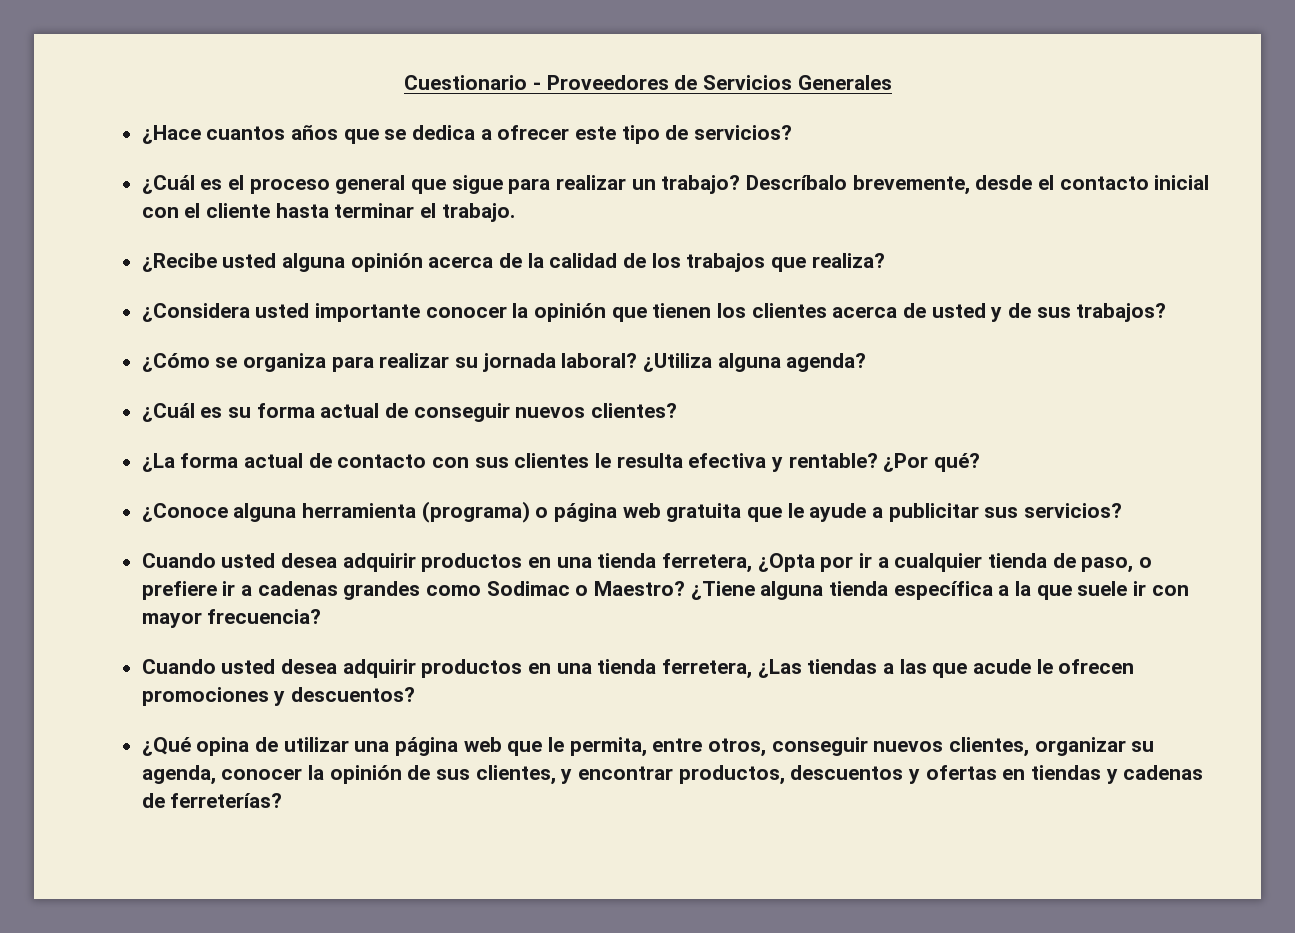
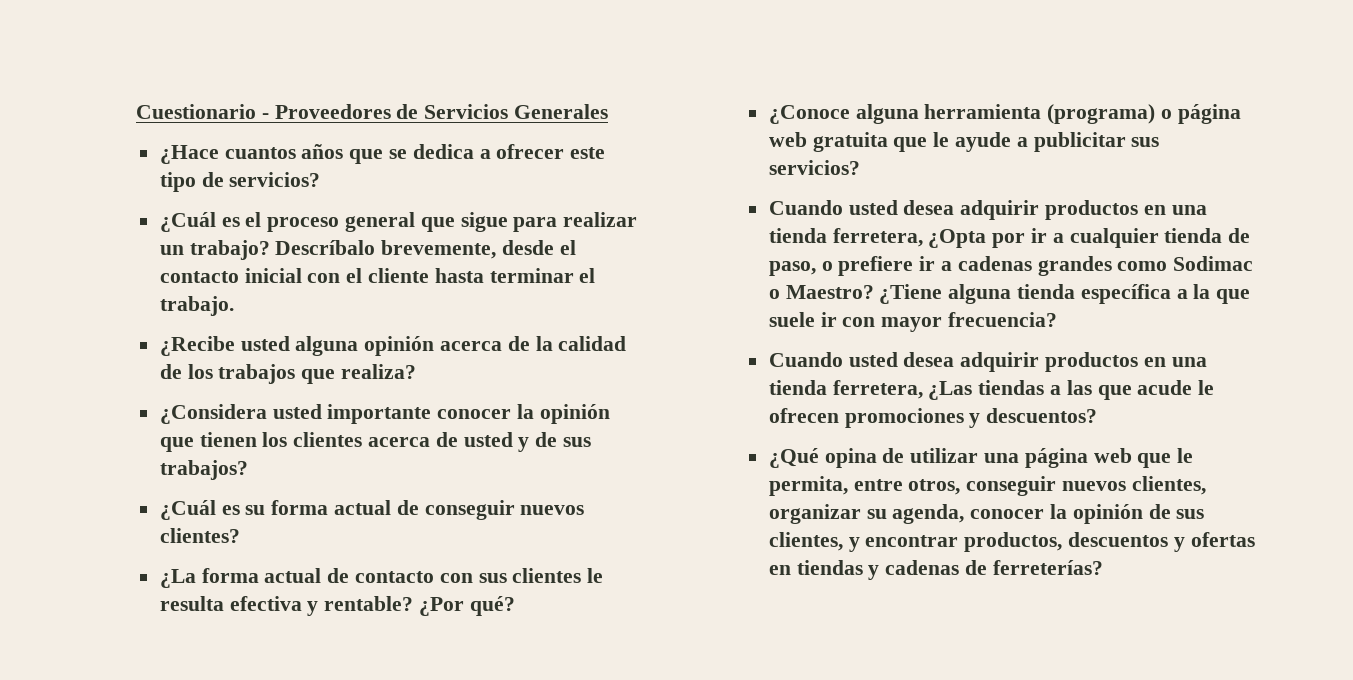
[141,353,867,372] // ¿Cómo se organiza para realizar su jornada laboral? ¿Utiliza alguna agenda? -> (248, 470) none

